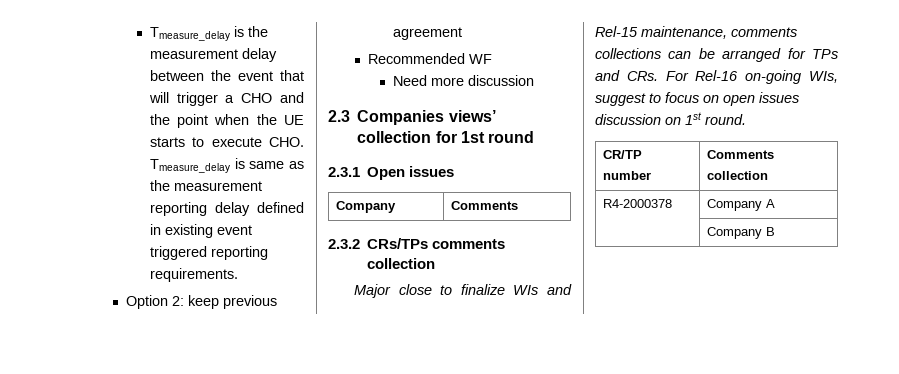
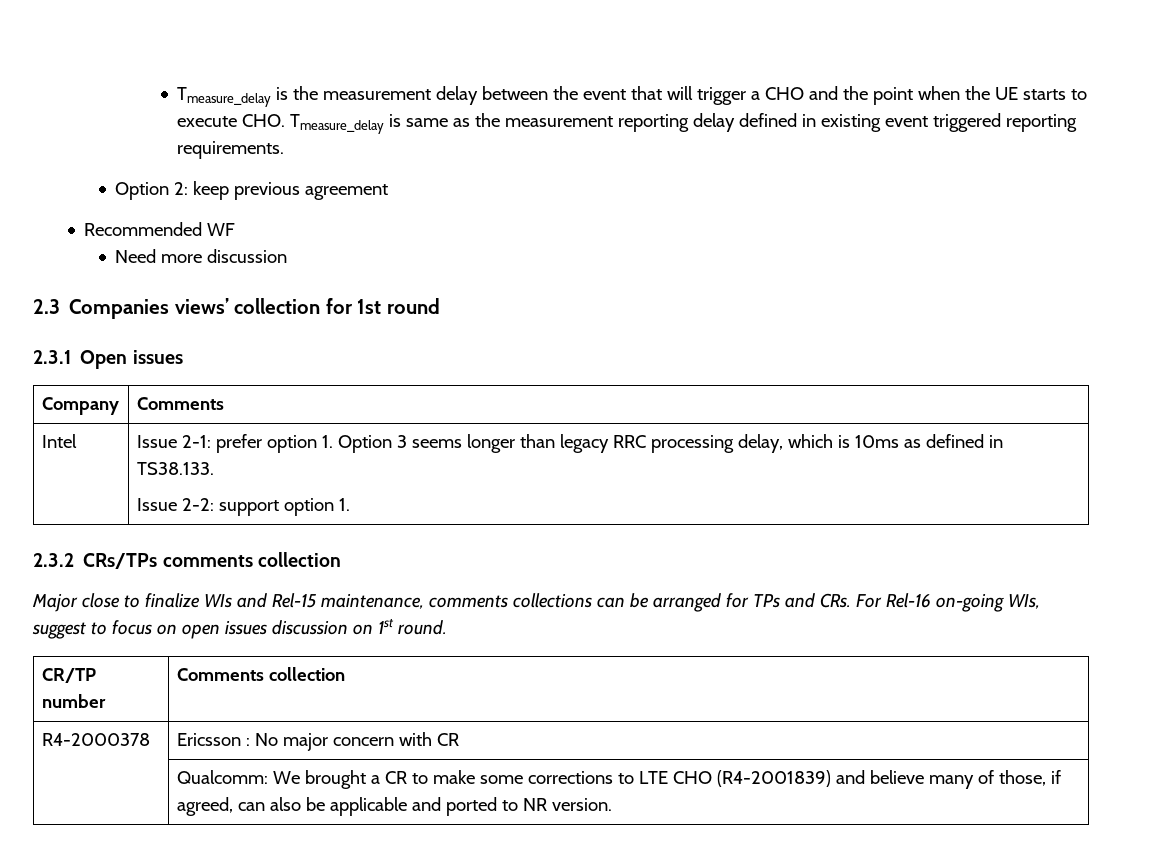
(519, 205) none -> [41,434,77,448] [136,434,1003,453] [136,462,214,475] [136,498,350,516] // Intel | Issue 2-1: prefer option 1. Option 3 seems longer than legacy RRC processing delay, which is 10ms as defined in TS38.133. // Issue 2-2: support option 1.
[707,199,776,211] [707,227,776,239] Company A // | Company B -> [176,732,459,751] [176,770,1061,789] [176,797,612,816] Ericsson : No major concern with CR // | Qualcomm: We brought a CR to make some corrections to LTE CHO (R4-2001839) and believe many of those, if agreed, can also be applicable and ported to NR version.

